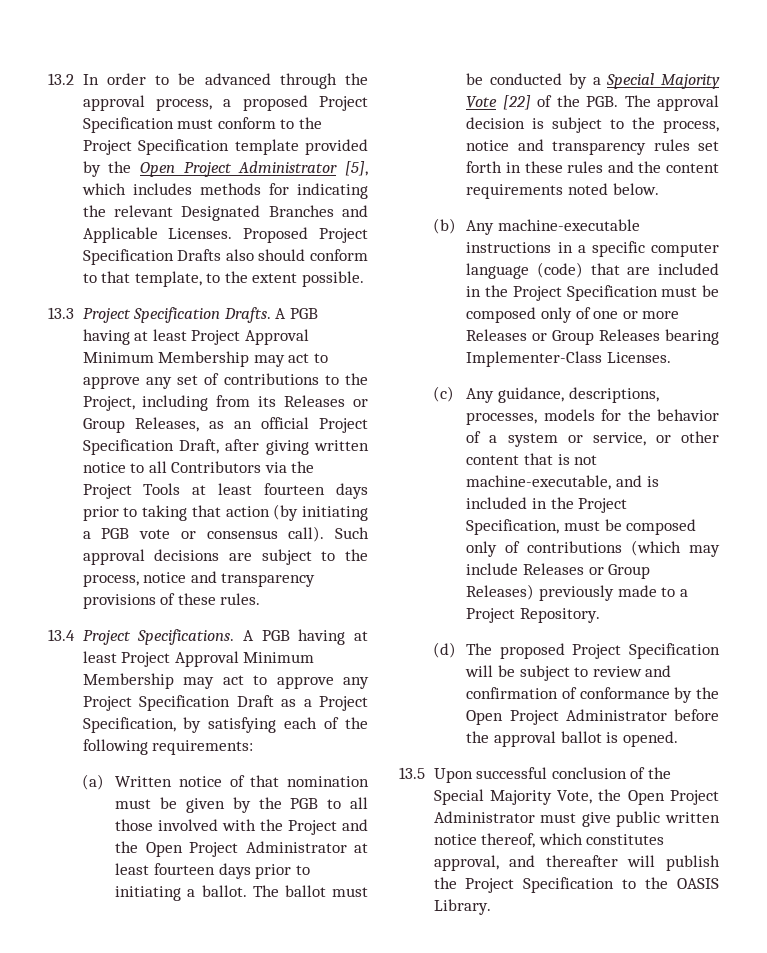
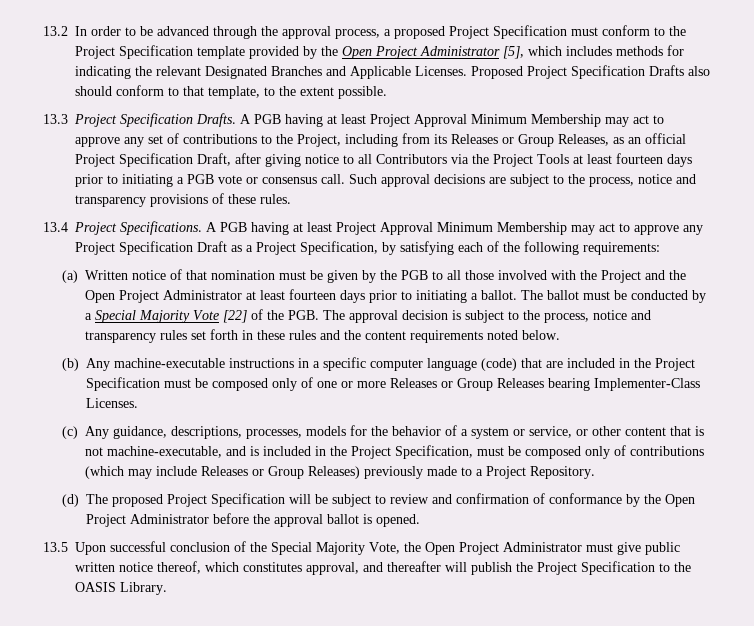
[314,440,369,451] written -> (301, 160) none
[142,504,299,521] taking that action (by -> (118, 179) none
[288,526,325,542] call). -> [321,174,345,184] call.

